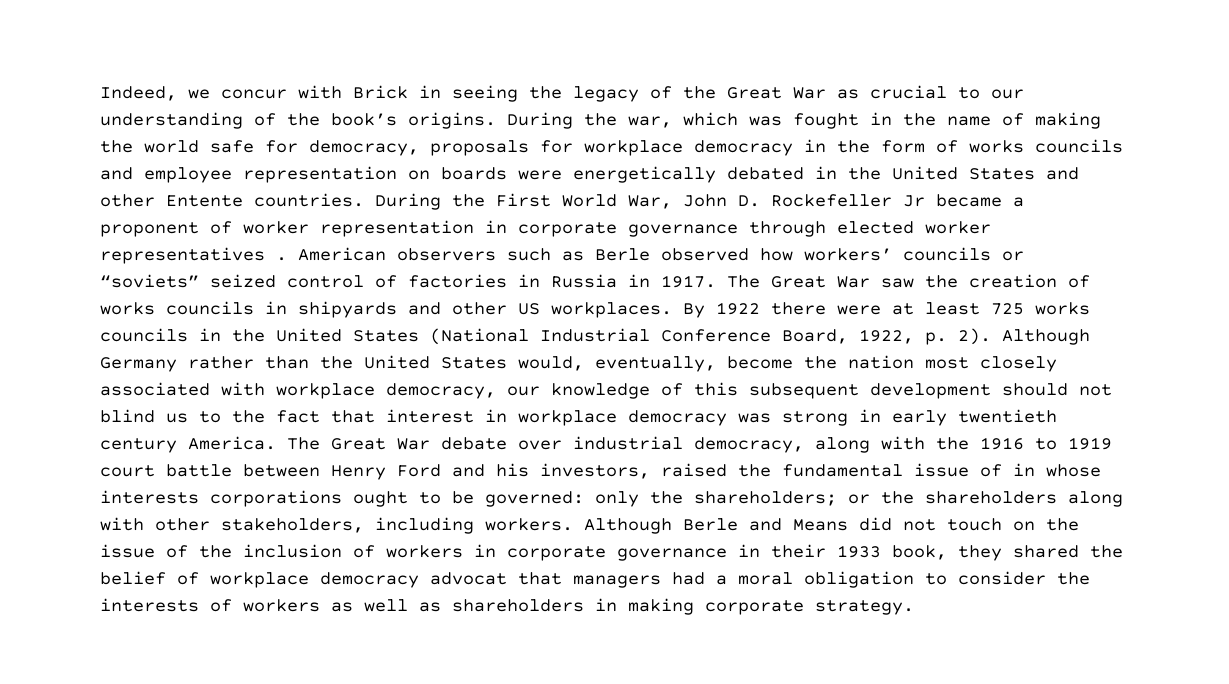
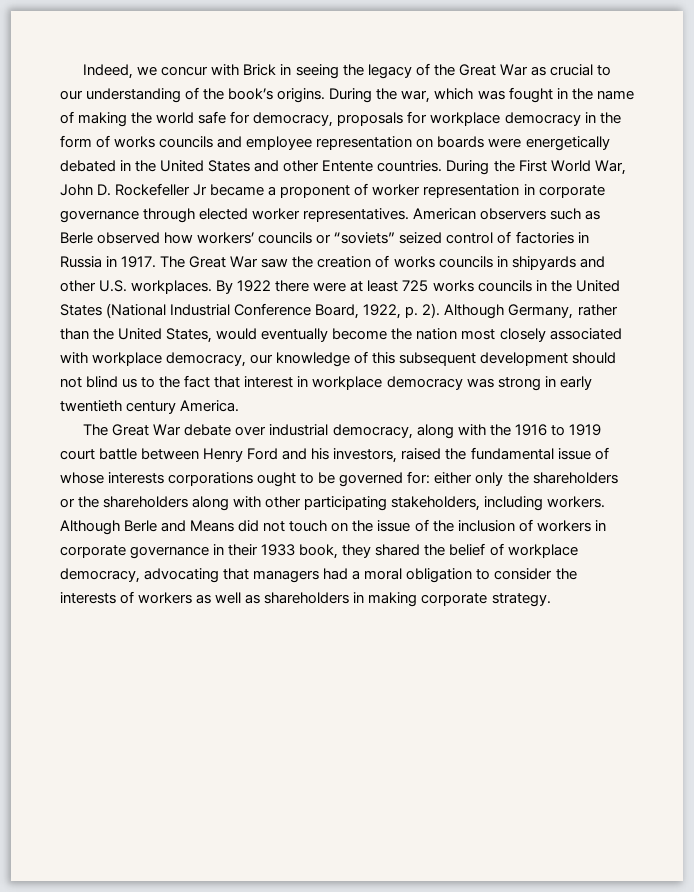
[100,247,287,264] representatives . -> [303,208,410,222] representatives.
[518,303,540,315] US -> [99,280,128,292] U.S.
[100,357,177,372] Germany -> [508,304,574,319] Germany,
[441,356,716,372] States would, eventually, -> [166,328,329,343] States, would eventually
(276, 443) none -> (240, 406) //
[1013,463,1035,477] in -> (609, 453) none
[485,491,584,507] governed: -> [339,471,473,487] governed for: either
[694,491,837,506] shareholders; -> [532,472,618,484] shareholders
(210, 524) none -> [304,496,388,511] participating
[320,572,507,588] democracy advocat -> [60,568,220,583] democracy, advocating

